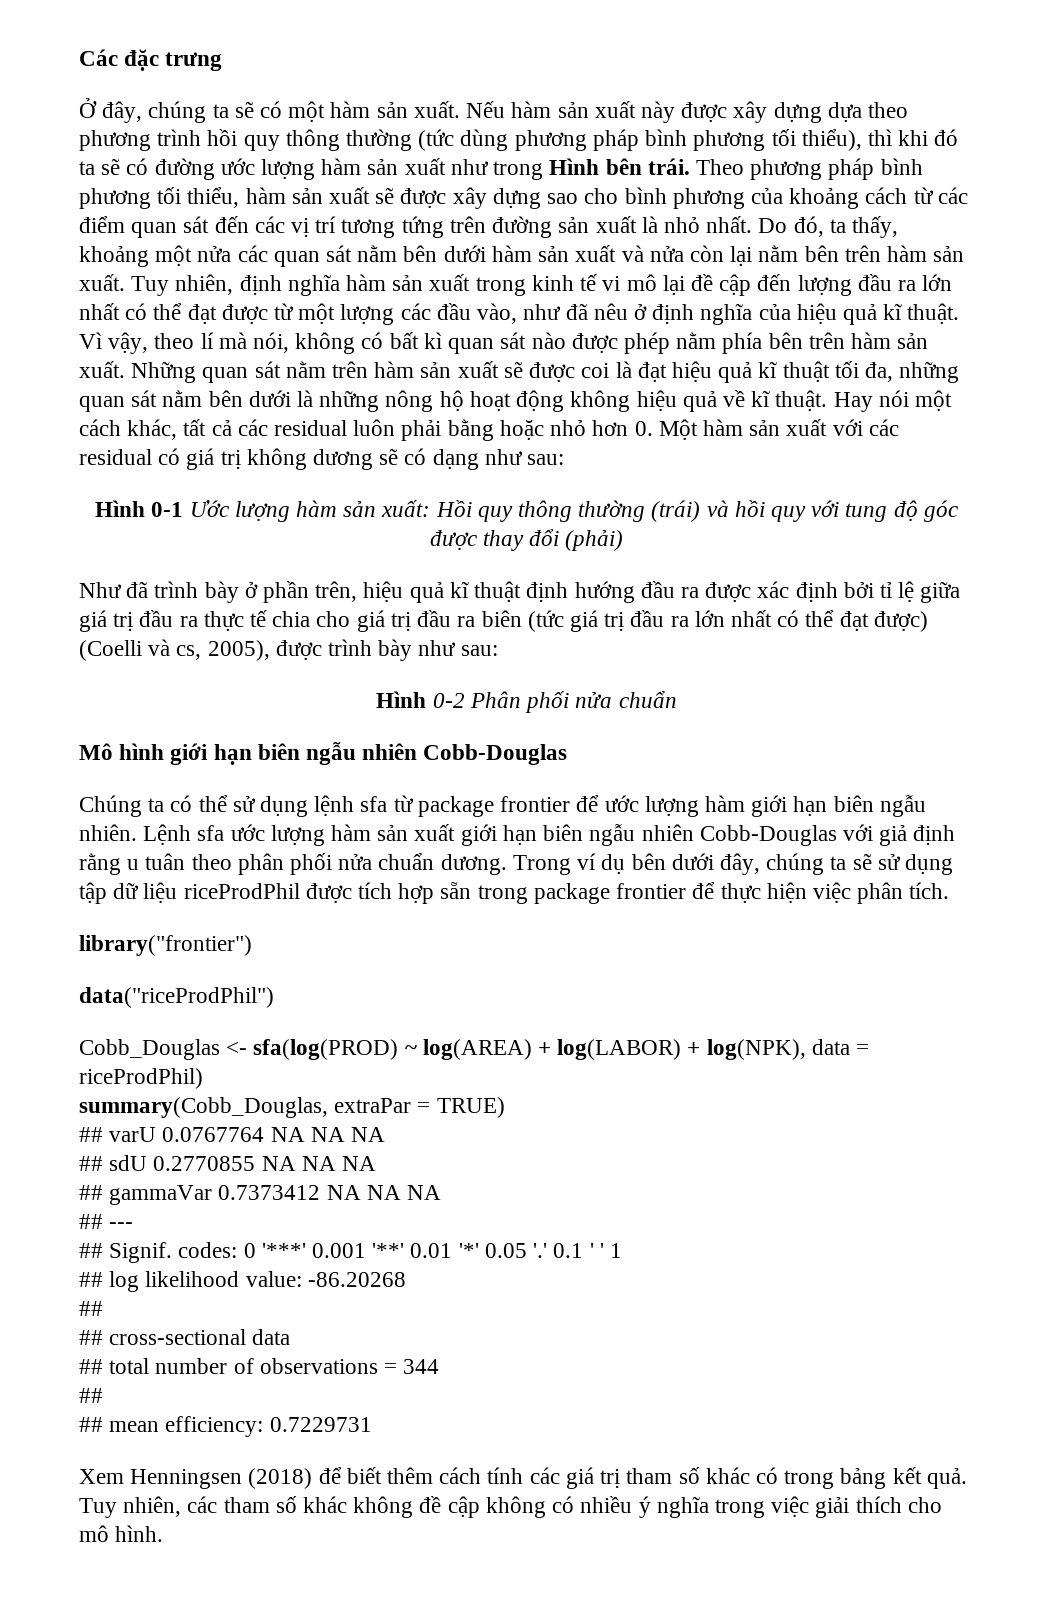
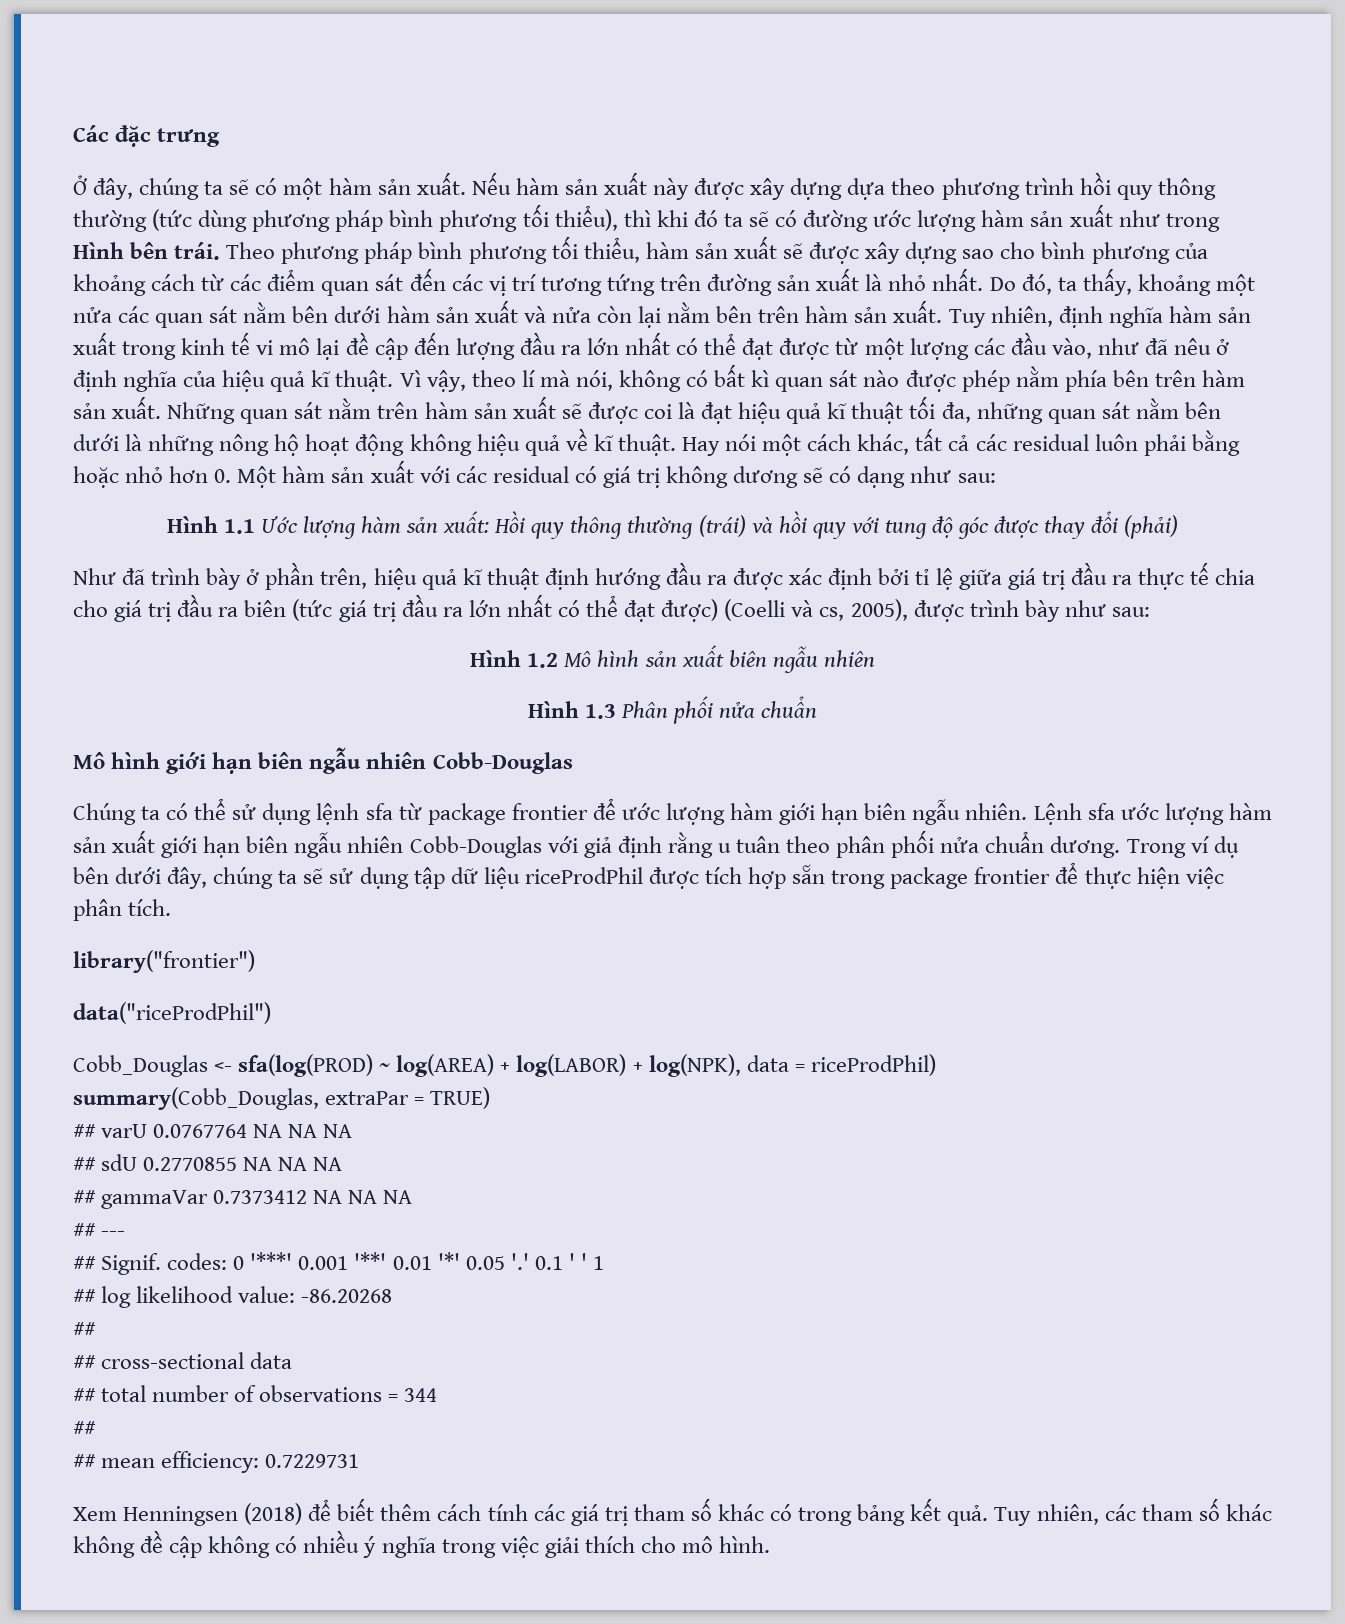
[151,502,184,517] 0-1 -> [223,519,255,534] 1.1
[432,693,465,708] 0-2 -> [527,645,875,673] [527,701,616,719] 1.2 Mô hình sản xuất biên ngẫu nhiên // Hình 1.3

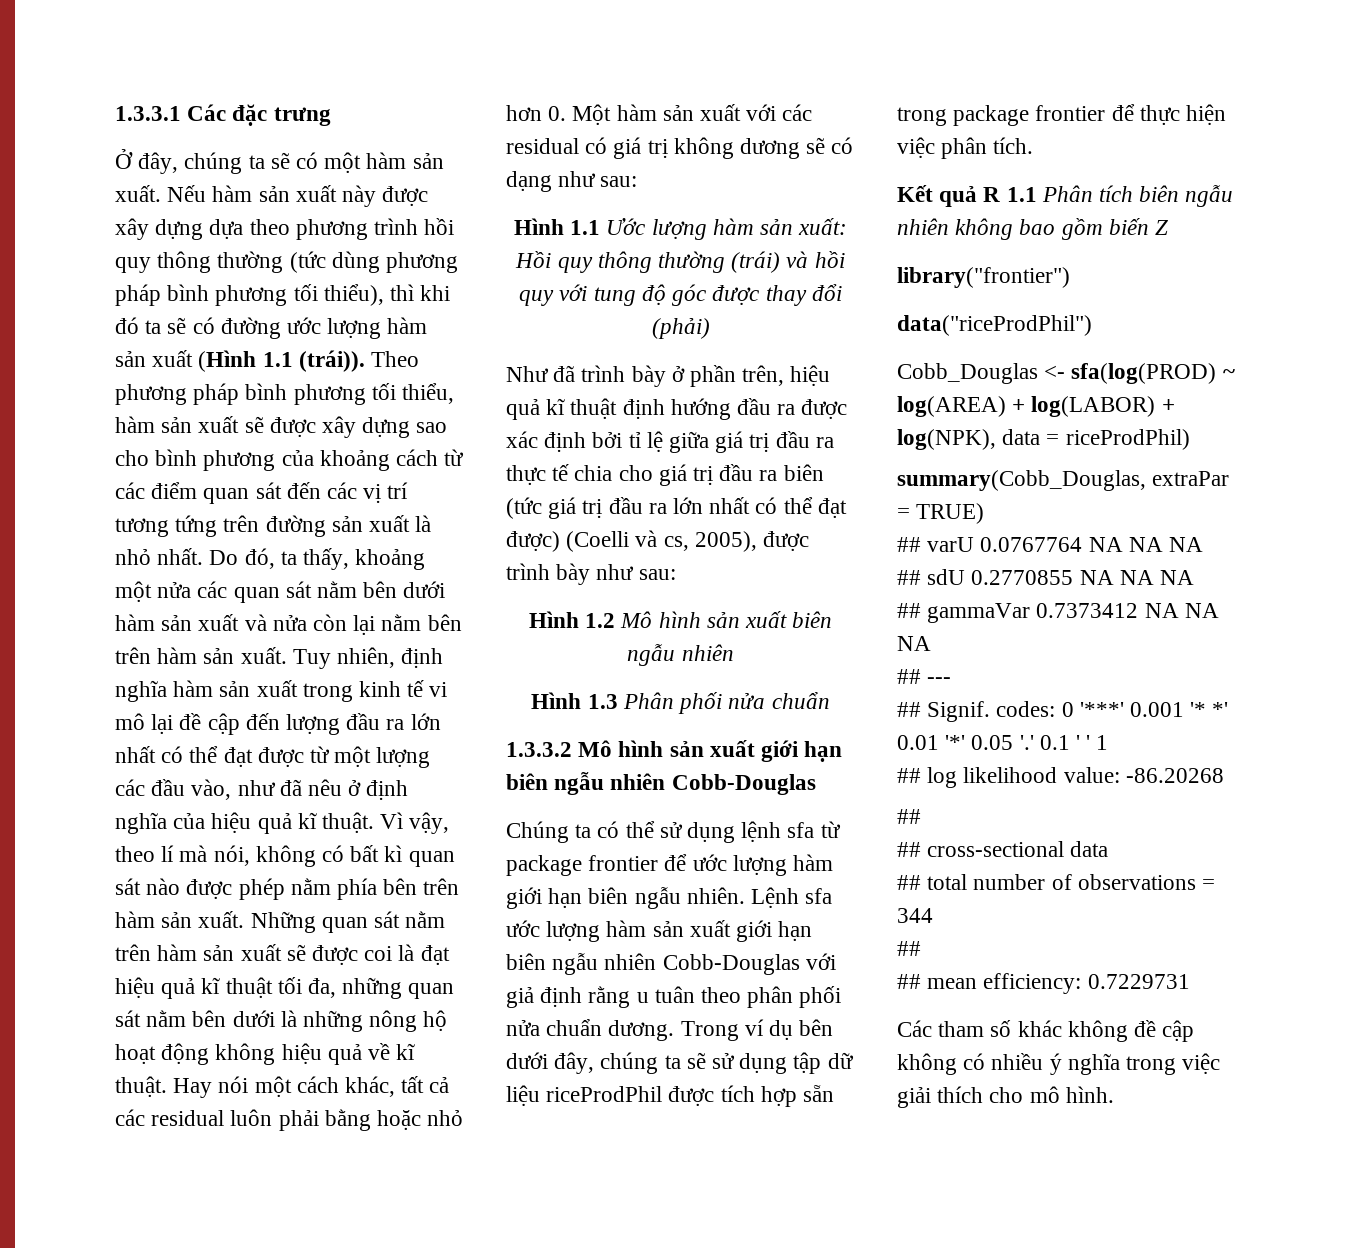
(73, 133) none -> [115,106,181,121] 1.3.3.1
[1118,210,1220,232] [73,242,221,260] như trong Hình bên trái. -> [198,350,365,372] (Hình 1.1 (trái)).
[73,752,161,769] Mô hình -> [506,740,755,757] 1.3.3.2 Mô hình sản xuất
(172, 907) none -> [897,185,1234,207] [897,218,1169,240] // Kết quả R 1.1 Phân tích biên ngẫu nhiên không bao gồm biến Z
[354,1252,387,1270] '**' -> [1190,702,1229,717] '* *'
[73,1498,1136,1526] Xem Henningsen (2018) để biết thêm cách tính các giá trị tham số khác có trong bảng kết quả. Tuy nhiên, các -> [897,1020,932,1037] Các

